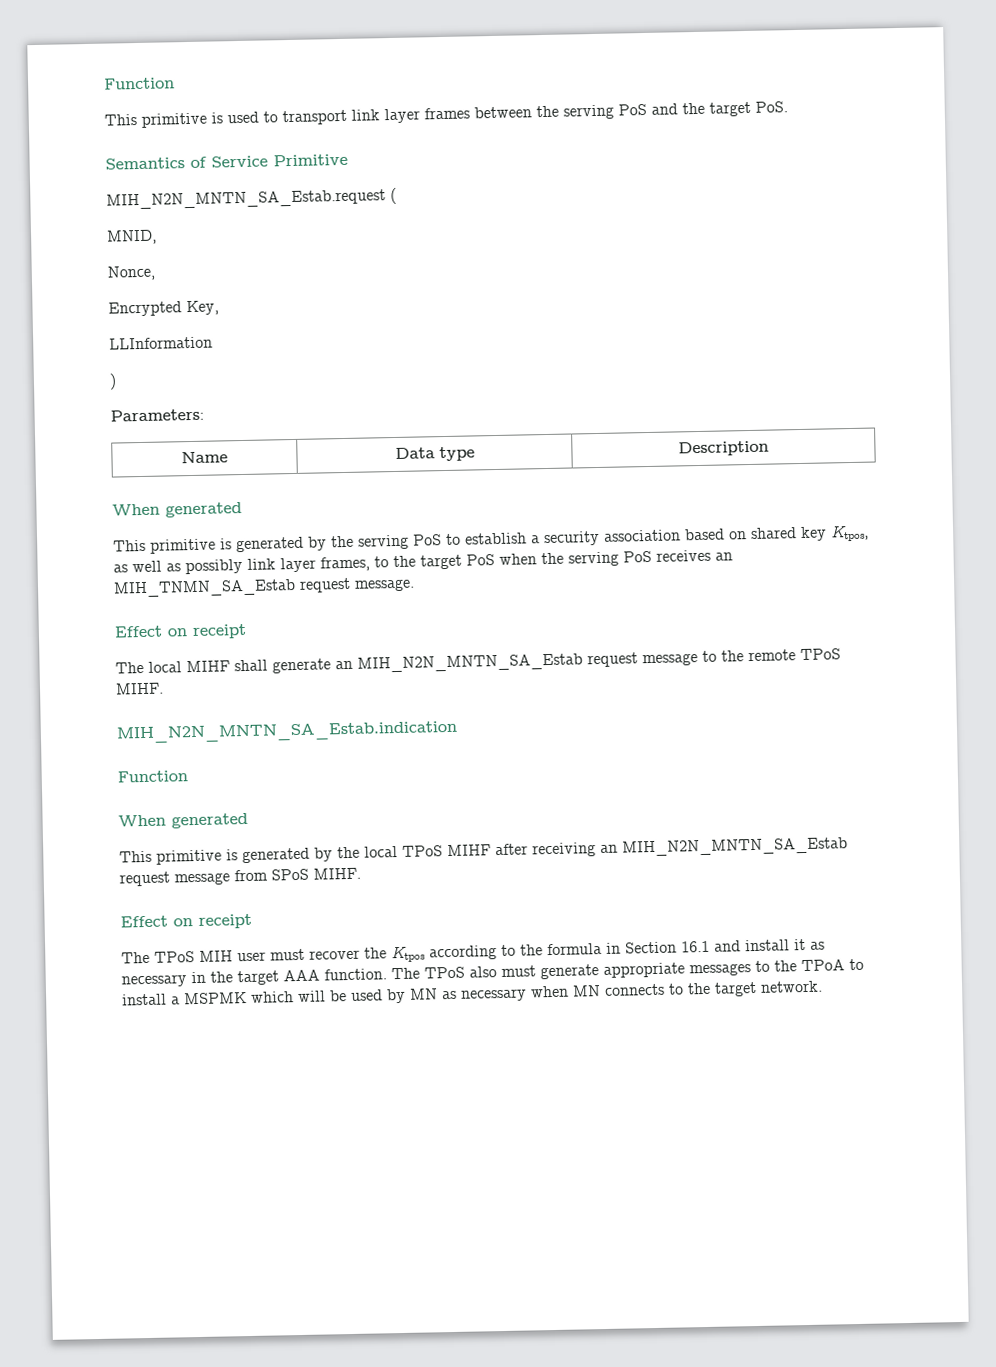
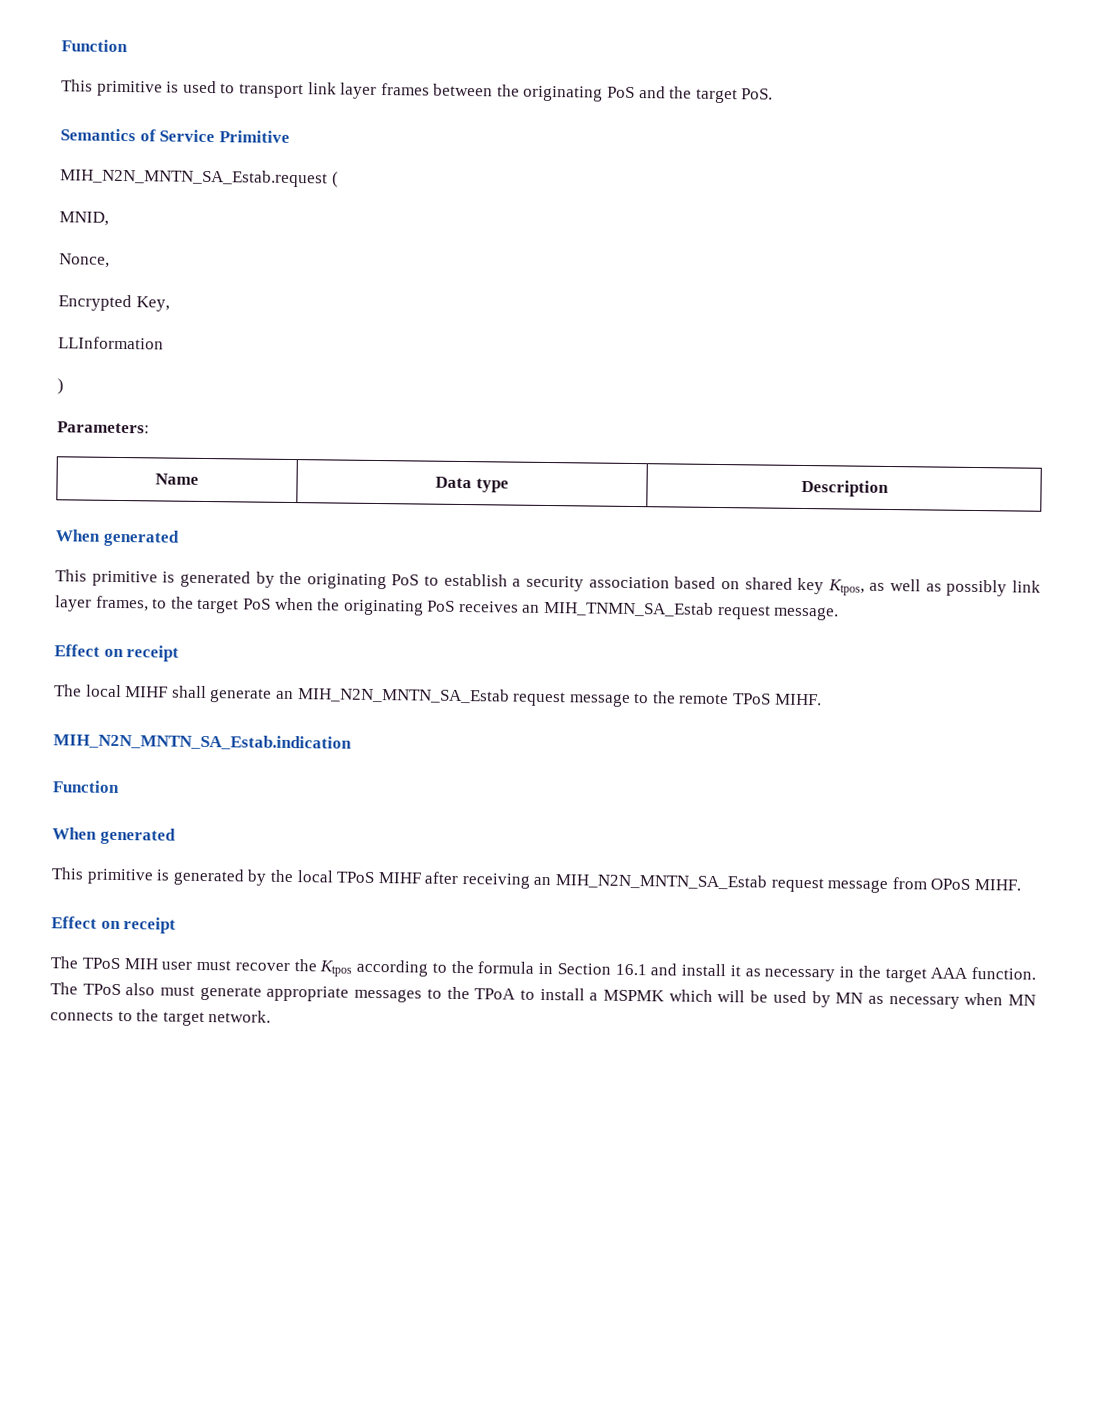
[563,104,614,120] serving -> [523,85,604,102] originating
[358,534,409,550] serving -> [306,573,387,590] originating
[568,551,619,567] serving -> [343,599,424,616] originating
[271,868,309,881] SPoS -> [930,878,971,890] OPoS

